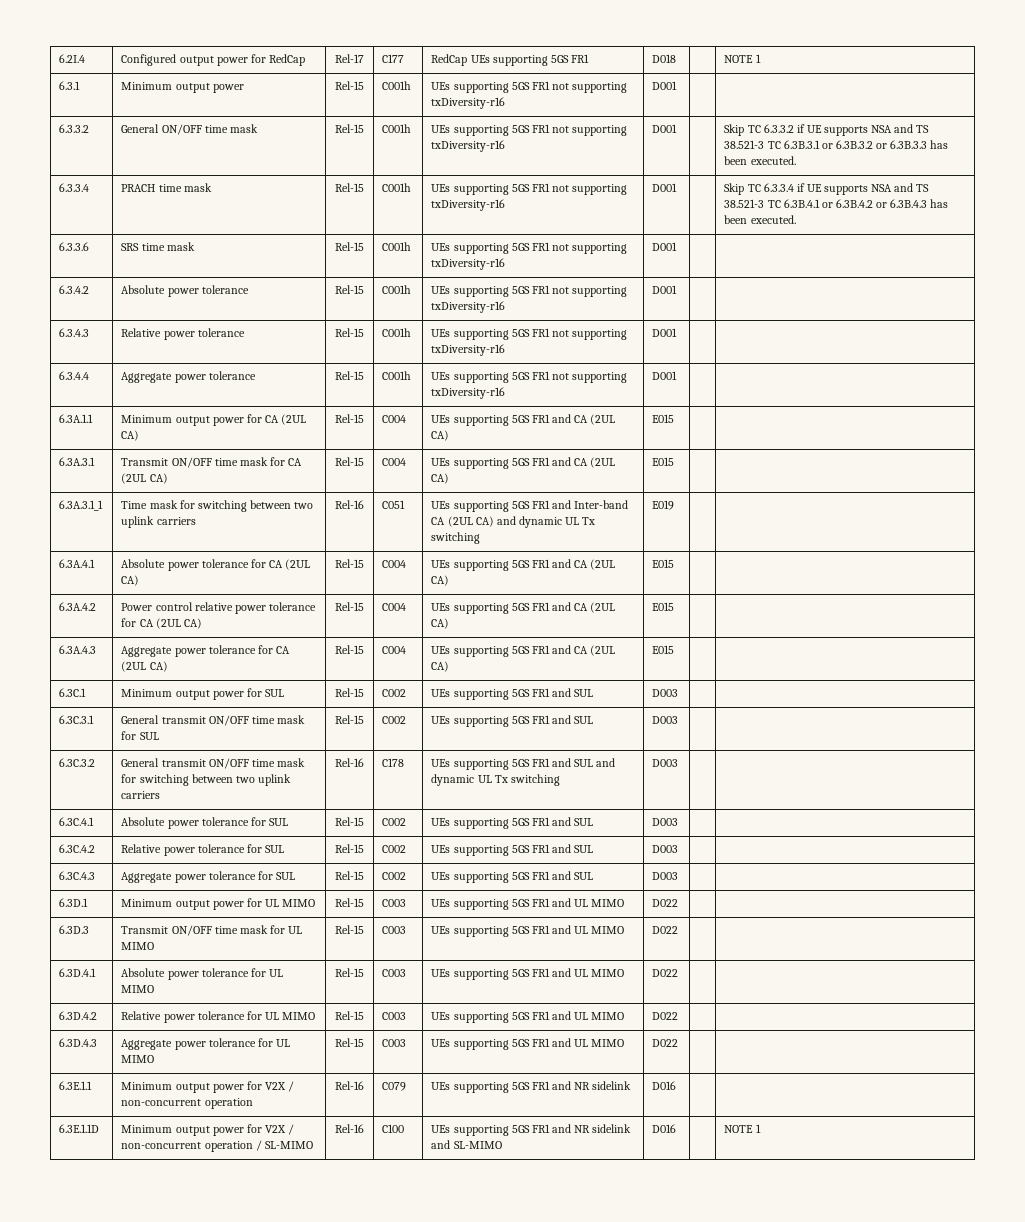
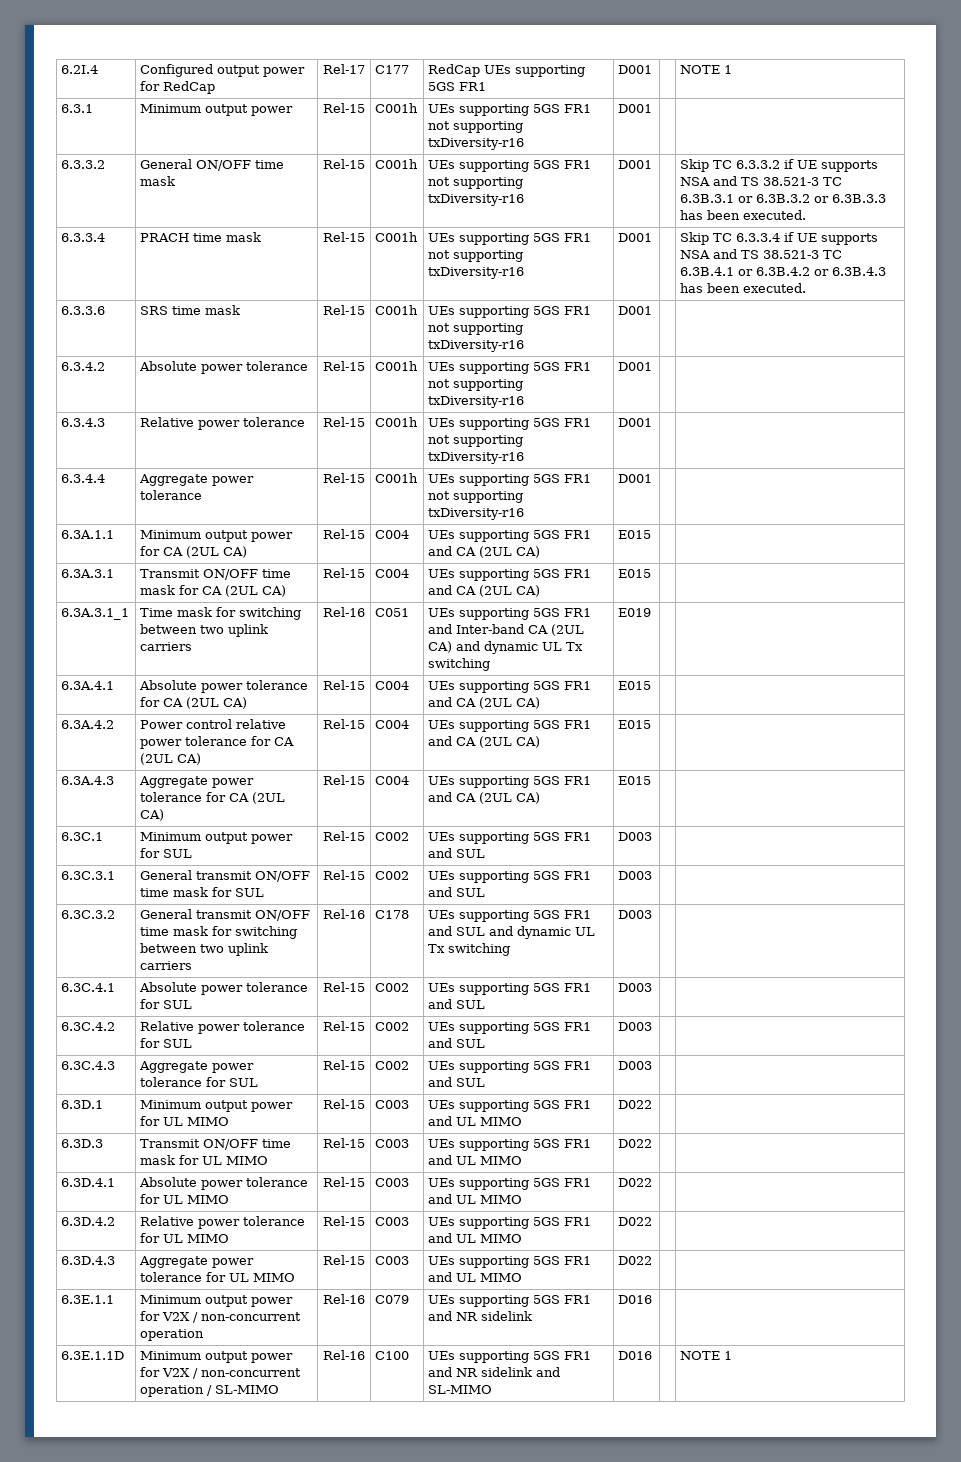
[652,54,677,63] D018 -> [618,65,653,74] D001

